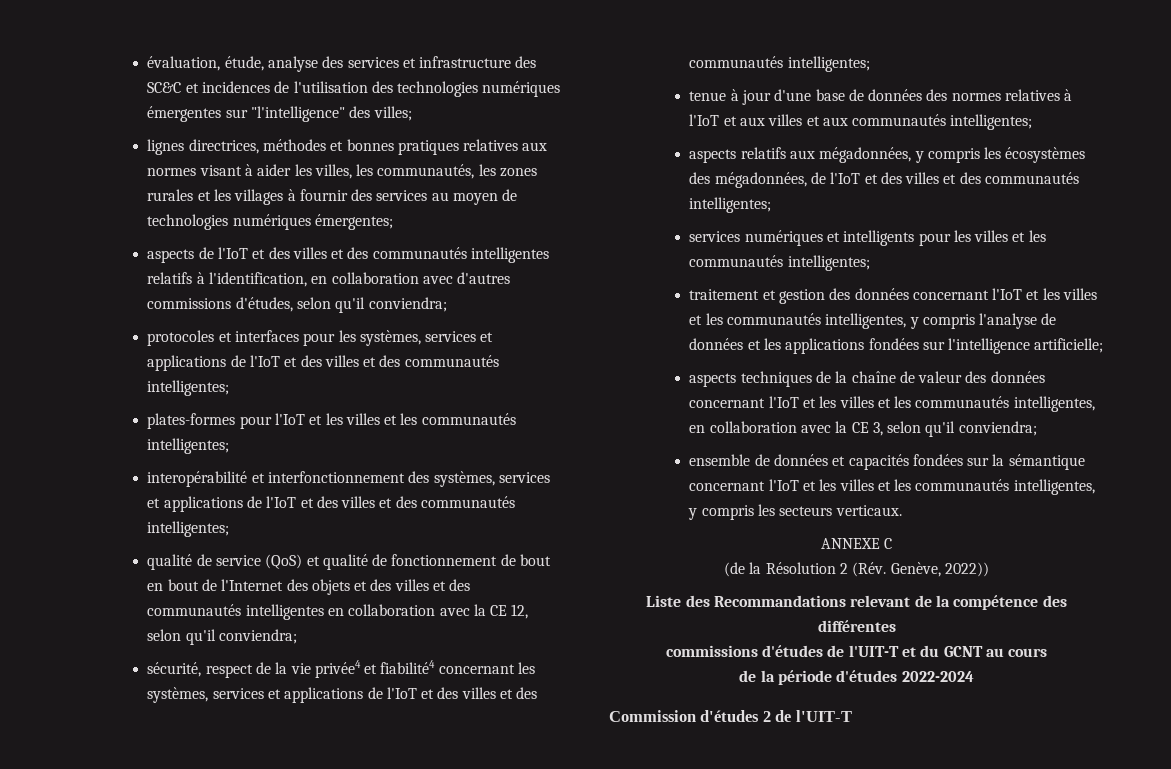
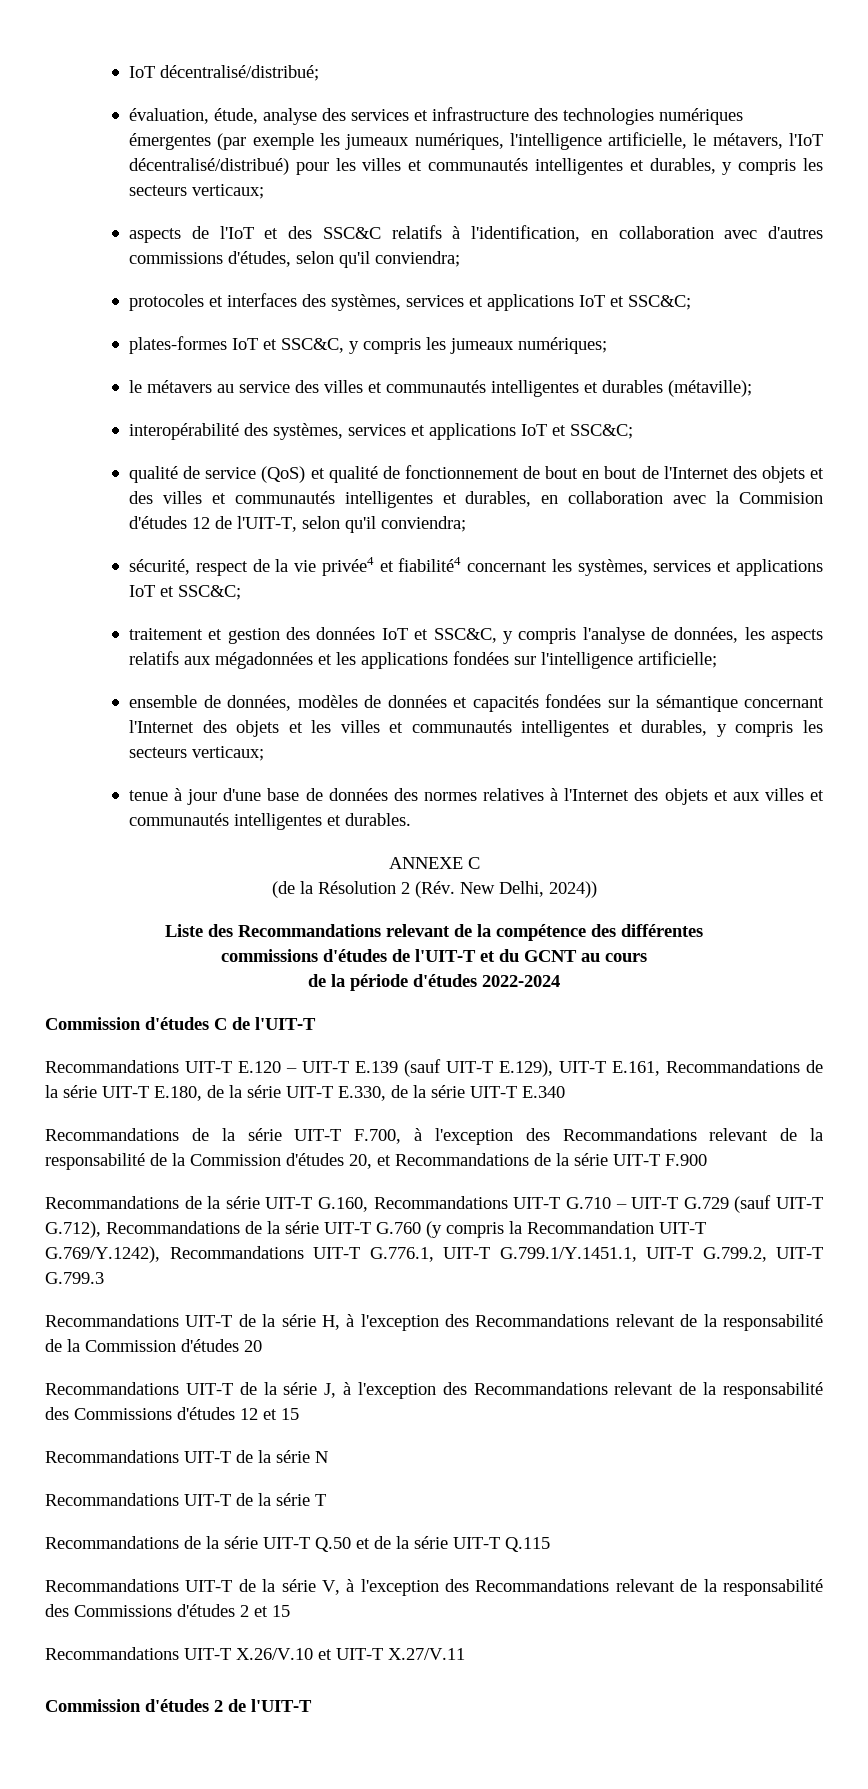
(147, 63) none -> [129,65,320,81] IoT décentralisé/distribué; //
[147,81,561,97] [147,106,412,122] [147,139,548,155] [147,164,538,179] [147,189,518,205] [147,214,393,230] SC&C et incidences de l'utilisation des technologies numériques émergentes sur "l'intelligence" des villes; // lignes directrices, méthodes et bonnes pratiques relatives aux normes visant à aider les villes, les communautés, les zones rurales et les villages à fournir des services au moyen de technologies numériques émergentes; -> [563,108,744,125] [129,132,824,150] [129,158,823,175] [129,184,265,199] technologies numériques émergentes (par exemple les jumeaux numériques, l'intelligence artificielle, le métavers, l'IoT décentralisé/distribué) pour les villes et communautés intelligentes et durables, y compris les secteurs verticaux;
[292,247,550,263] villes et des communautés intelligentes -> [322,227,381,239] SSC&C
[303,330,494,346] [147,355,499,371] [147,380,230,396] [147,413,516,429] [147,438,230,454] [147,471,550,487] [147,496,516,512] [147,521,230,537] pour les systèmes, services et applications de l'IoT et des villes et des communautés intelligentes; // plates-formes pour l'IoT et les villes et les communautés intelligentes; // interopérabilité et interfonctionnement des systèmes, services et applications de l'IoT et des villes et des communautés intelligentes; -> [302,294,692,311] [129,336,608,354] [129,380,753,397] [129,423,634,440] des systèmes, services et applications IoT et SSC&C; // plates-formes IoT et SSC&C, y compris les jumeaux numériques; // le métavers au service des villes et communautés intelligentes et durables (métaville); // interopérabilité des systèmes, services et applications IoT et SSC&C;
[449,579,471,591] [147,604,529,620] des communautés intelligentes en collaboration avec la CE 12, -> [234,491,824,508] [129,516,298,532] communautés intelligentes et durables, en collaboration avec la Commision d'études 12 de l'UIT-T,
[367,687,538,699] [689,56,870,72] de l'IoT et des villes et des communautés intelligentes; -> [129,585,242,600] [129,627,824,644] [129,651,718,669] [129,694,824,712] [129,720,823,737] [129,746,265,761] IoT et SSC&C; // traitement et gestion des données IoT et SSC&C, y compris l'analyse de données, les aspects relatifs aux mégadonnées et les applications fondées sur l'intelligence artificielle; // ensemble de données, modèles de données et capacités fondées sur la sémantique concernant l'Internet des objets et les villes et communautés intelligentes et durables, y compris les secteurs verticaux;
[689,114,720,126] l'IoT -> [564,788,708,805] l'Internet des objets
[822,114,1033,130] [689,147,1086,163] [689,172,1080,188] [689,197,772,213] [689,230,1046,246] [689,255,870,271] [689,288,1098,304] [689,313,1057,329] [689,338,1104,354] [689,371,1045,387] [689,396,1095,412] [689,421,1037,437] [689,454,1085,470] [689,479,1095,495] [688,504,902,520] aux communautés intelligentes; // aspects relatifs aux mégadonnées, y compris les écosystèmes des mégadonnées, de l'IoT et des villes et des communautés intelligentes; // services numériques et intelligents pour les villes et les communautés intelligentes; // traitement et gestion des données concernant l'IoT et les villes et les communautés intelligentes, y compris l'analyse de données et les applications fondées sur l'intelligence artificielle; // aspects techniques de la chaîne de valeur des données concernant l'IoT et les villes et les communautés intelligentes, en collaboration avec la CE 3, selon qu'il conviendra; // ensemble de données et capacités fondées sur la sémantique concernant l'IoT et les villes et les communautés intelligentes, y compris les secteurs verticaux. -> [129,813,412,830] communautés intelligentes et durables.
[890,562,989,577] Genève, 2022)) -> [459,881,597,898] New Delhi, 2024))
(974, 676) none -> [45,1017,316,1030] [45,1059,823,1077] [45,1085,565,1101] [45,1128,824,1145] [45,1153,707,1170] [45,1195,824,1213] [45,1221,706,1238] [45,1246,823,1263] [45,1272,104,1284] [45,1314,823,1331] [45,1339,262,1352] [45,1382,823,1399] [45,1407,299,1420] [45,1450,328,1463] [45,1493,326,1506] [45,1536,550,1552] [45,1579,823,1596] [45,1604,290,1617] [45,1647,465,1660] // Commission d'études C de l'UIT-T // Recommandations UIT-T E.120 – UIT-T E.139 (sauf UIT-T E.129), UIT-T E.161, Recommandations de la série UIT-T E.180, de la série UIT-T E.330, de la série UIT-T E.340 // Recommandations de la série UIT-T F.700, à l'exception des Recommandations relevant de la responsabilité de la Commission d'études 20, et Recommandations de la série UIT-T F.900 // Recommandations de la série UIT-T G.160, Recommandations UIT-T G.710 – UIT-T G.729 (sauf UIT-T G.712), Recommandations de la série UIT-T G.760 (y compris la Recommandation UIT-T G.769/Y.1242), Recommandations UIT-T G.776.1, UIT-T G.799.1/Y.1451.1, UIT-T G.799.2, UIT-T G.799.3 // Recommandations UIT-T de la série H, à l'exception des Recommandations relevant de la responsabilité de la Commission d'études 20 // Recommandations UIT-T de la série J, à l'exception des Recommandations relevant de la responsabilité des Commissions d'études 12 et 15 // Recommandations UIT-T de la série N // Recommandations UIT-T de la série T // Recommandations de la série UIT-T Q.50 et de la série UIT-T Q.115 // Recommandations UIT-T de la série V, à l'exception des Recommandations relevant de la responsabilité des Commissions d'études 2 et 15 // Recommandations UIT-T X.26/V.10 et UIT-T X.27/V.11

